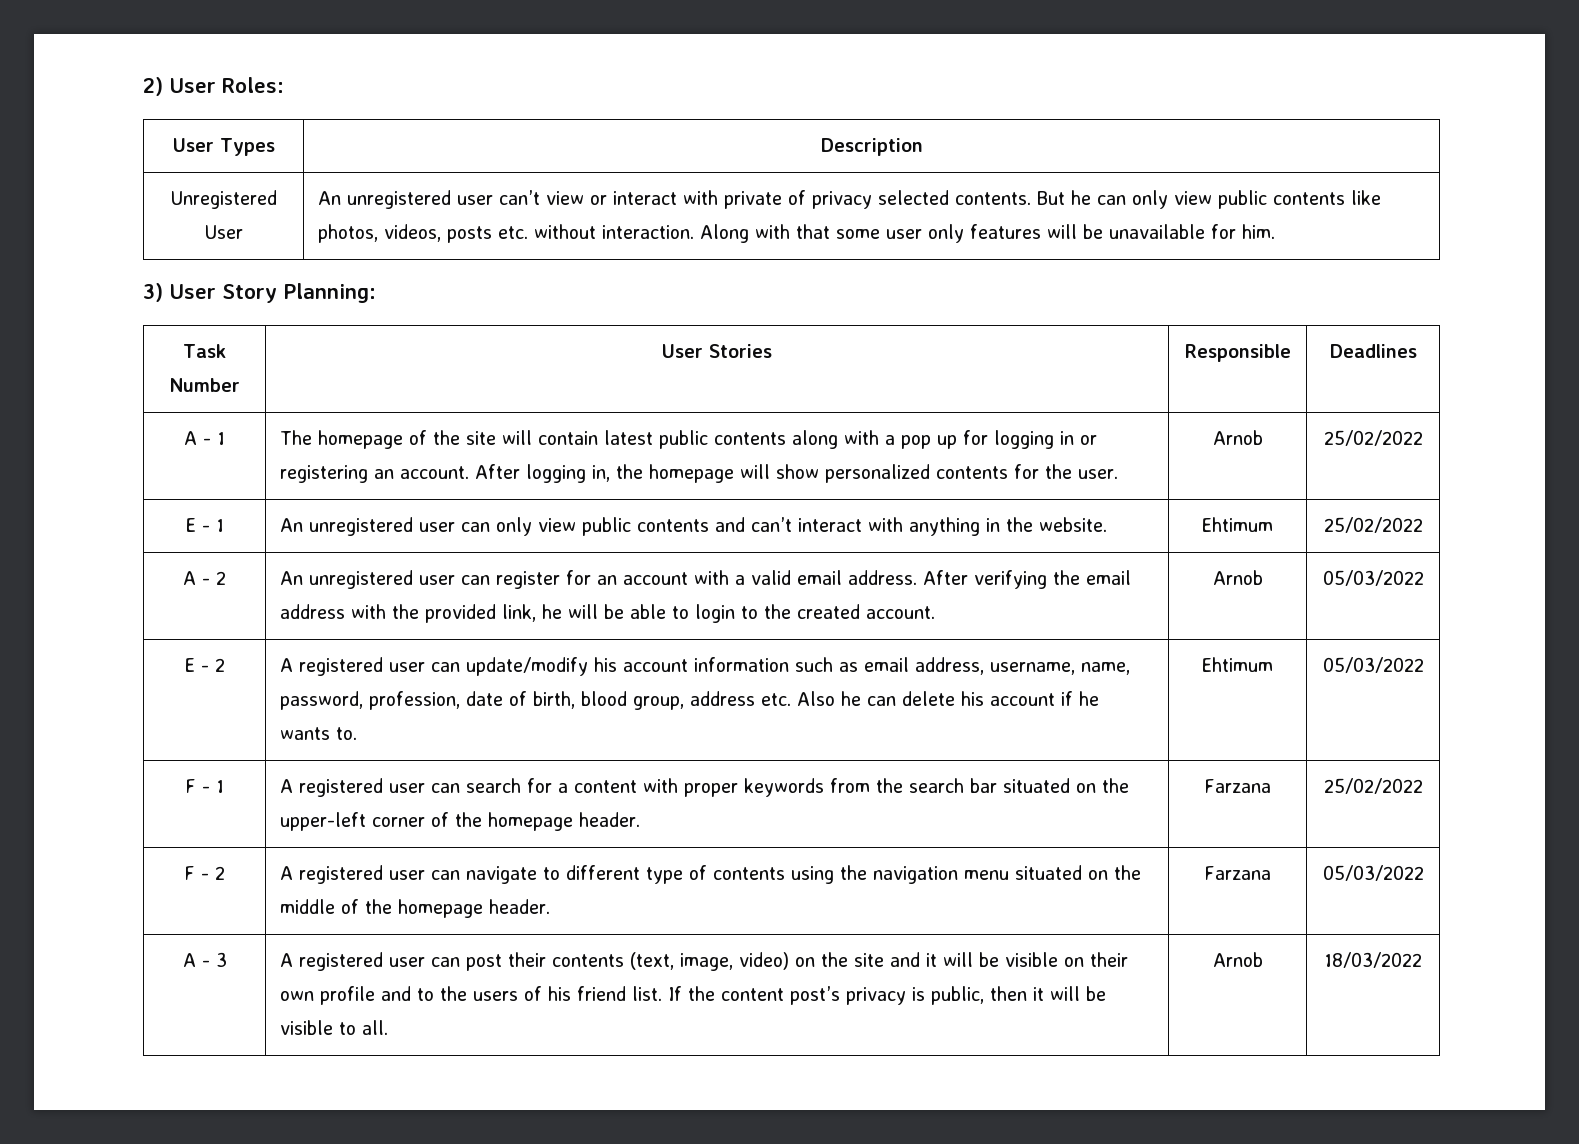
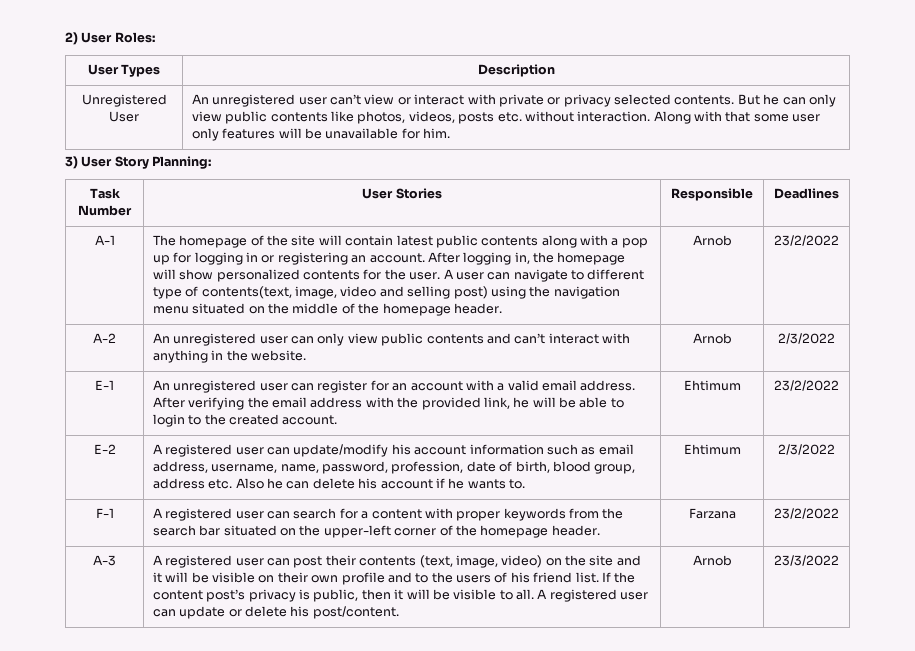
[788,190,807,205] of -> [547,97,561,105] or
[184,431,225,445] A - 1 -> [94,235,115,245] A-1
[1212,430,1263,445] [1323,430,1423,446] [185,518,224,532] | Arnob | 25/02/2022 // E - 1 -> [443,269,645,282] [152,286,620,299] [152,303,502,316] [692,235,732,246] [774,235,839,246] [93,333,116,343] A user can navigate to different type of contents(text, image, video and selling post) using the navigation menu situated on the middle of the homepage header. | Arnob | 23/2/2022 // A-2
[1202,517,1273,532] [1323,517,1423,533] [183,571,226,585] Ehtimum | 25/02/2022 // A - 2 -> [692,333,732,344] [778,333,835,344] [95,380,114,390] Arnob | 2/3/2022 // E-1
[1212,570,1263,585] [1322,570,1424,586] [184,658,225,672] Arnob | 05/03/2022 // E - 2 -> [683,380,741,391] [774,380,839,391] [93,444,116,454] Ehtimum | 23/2/2022 // E-2
[1322,657,1424,673] [185,779,224,793] 05/03/2022 // F - 1 -> [778,444,835,455] [95,508,114,518] 2/3/2022 // F-1
[1323,778,1423,794] [184,866,225,880] [280,865,1142,884] [280,899,551,918] [1204,866,1272,880] [1322,865,1424,881] [182,952,227,967] 25/02/2022 // F - 2 | A registered user can navigate to different type of contents using the navigation menu situated on the middle of the homepage header. | Farzana | 05/03/2022 // A - 3 -> [774,508,839,519] [93,555,116,566] 23/2/2022 // A-3
[1212,952,1263,967] [1324,952,1422,968] | Arnob | 18/03/2022 -> [537,589,649,602] [152,606,399,619] [692,555,732,566] [774,555,839,566] A registered user can update or delete his post/content. | Arnob | 23/3/2022

